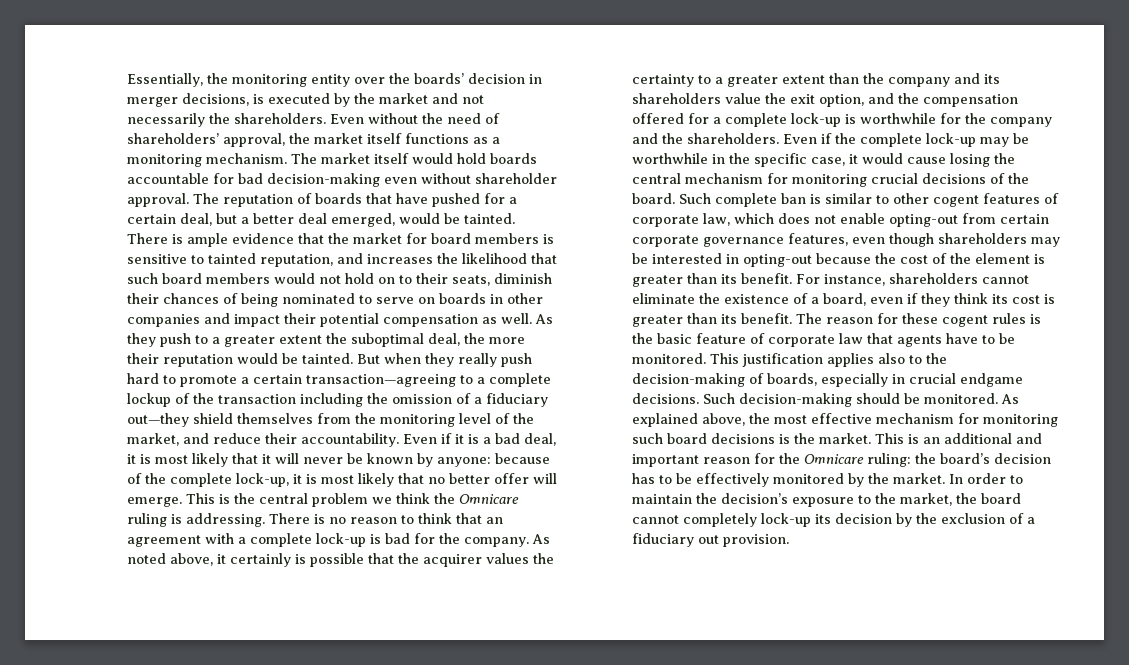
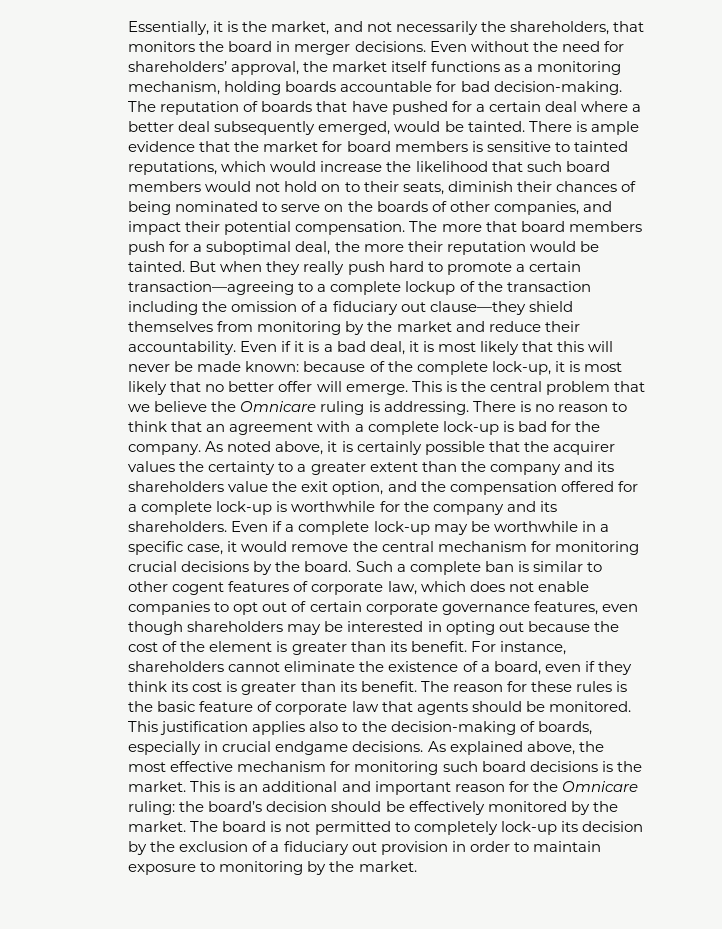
[207,73,543,87] [127,93,485,107] [127,113,327,127] the monitoring entity over the boards’ decision in merger decisions, is executed by the market and not necessarily the shareholders. -> [213,21,644,35] [128,41,426,55] it is the market, and not necessarily the shareholders, that monitors the board in merger decisions.
[485,113,501,124] of -> [603,41,624,52] for
[206,153,538,164] [127,173,558,187] [127,193,190,207] mechanism. The market itself would hold boards accountable for bad decision-making even without shareholder approval. -> [128,81,622,95] mechanism, holding boards accountable for bad decision-making.
[180,213,238,226] deal, but -> [544,101,628,112] deal where
(328, 218) none -> [214,121,316,135] subsequently
[260,253,434,267] reputation, and increases -> [128,161,383,175] reputations, which would increase
[439,293,544,304] [127,313,554,327] [127,333,348,347] boards in other companies and impact their potential compensation as well. As they push to a greater extent the -> [347,201,612,215] [128,221,642,235] [128,241,203,255] the boards of other companies, and impact their potential compensation. The more that board members push for a
[127,413,190,427] out—they -> [400,301,526,315] out clause—they
[355,413,535,427] [127,433,180,446] the monitoring level of the market, -> [257,321,452,335] monitoring by the market
[262,454,272,464] it -> [556,341,584,352] this
[367,453,492,467] known by anyone: -> [197,361,300,372] made known:
[372,493,431,504] we think -> [613,381,645,392] [128,401,208,412] that we believe
[230,553,307,567] certainly is -> [341,441,422,455] is certainly
[662,133,684,144] the -> [539,501,557,512] its
[835,133,857,144] the -> [285,524,295,532] a
[729,153,751,164] the -> [599,524,609,532] a
[907,153,991,167] cause losing -> [291,544,349,552] remove
[990,173,1006,184] of -> [253,561,273,575] by
(712, 198) none -> [396,564,406,572] a
[889,213,997,227] opting-out from -> [128,601,307,615] companies to opt out of
[743,254,813,267] opting-out -> [445,621,524,635] opting out
[942,315,989,327] cogent -> (572, 686) none
[946,333,996,344] have to -> [471,701,522,712] should
[703,393,999,407] Such decision-making should be monitored. -> (424, 746) none
[632,473,673,484] has to -> [331,801,382,812] should
[949,473,1024,484] [632,493,1022,507] [632,515,680,524] In order to maintain the decision’s exposure to the market, the board cannot -> [190,821,410,835] The board is not permitted to
[723,534,790,547] provision. -> [380,841,601,855] [128,861,417,875] provision in order to maintain exposure to monitoring by the market.

